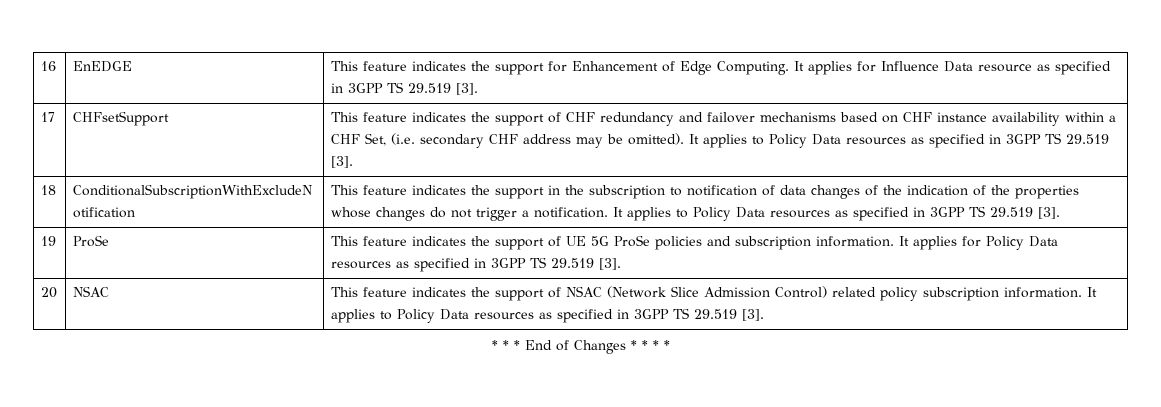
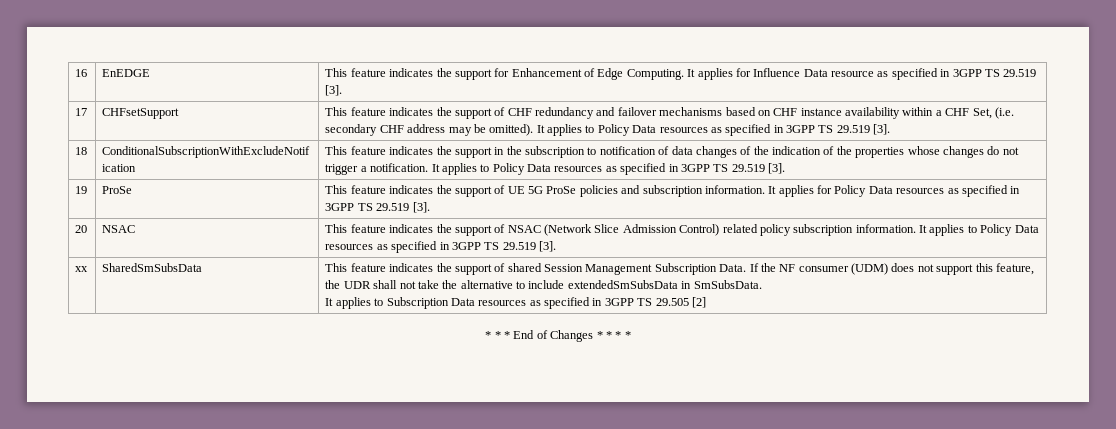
(764, 315) none -> [75,266,89,272] [102,263,203,272] [325,263,1034,275] [325,280,762,289] [325,297,706,309] // xx | SharedSmSubsData | This feature indicates the support of shared Session Management Subscription Data. If the NF consumer (UDM) does not support this feature, the UDR shall not take the alternative to include extendedSmSubsData in SmSubsData. // It applies to Subscription Data resources as specified in 3GPP TS 29.505 [2]

